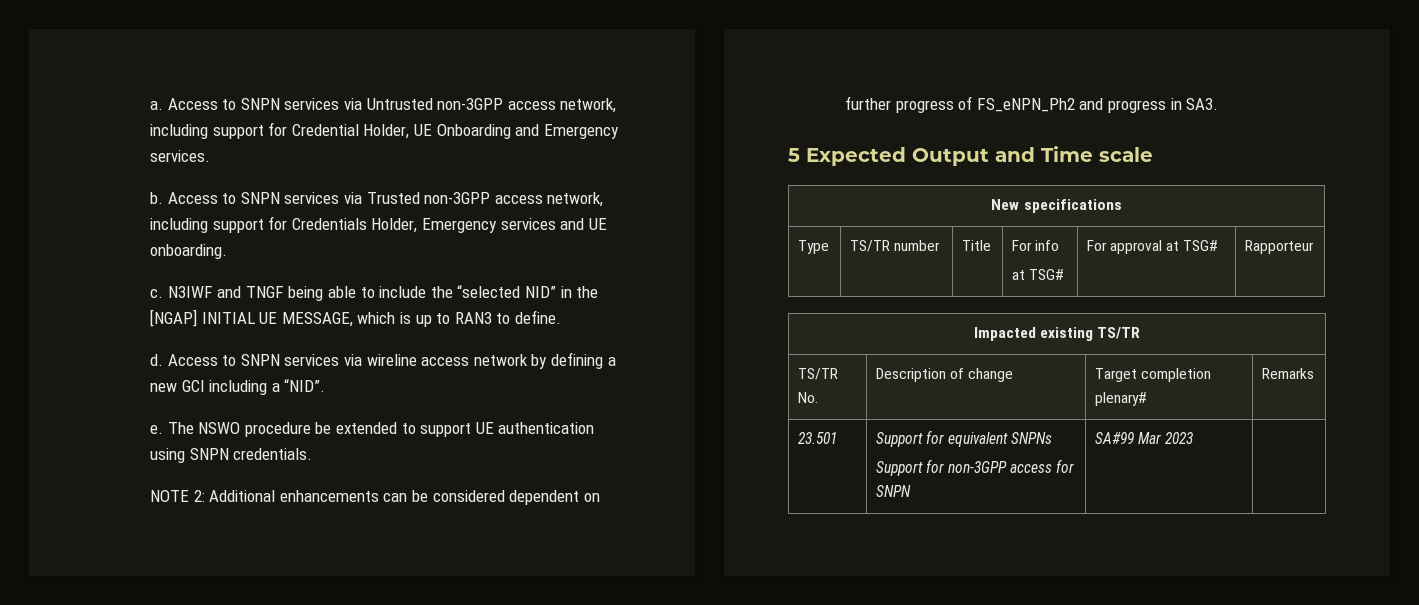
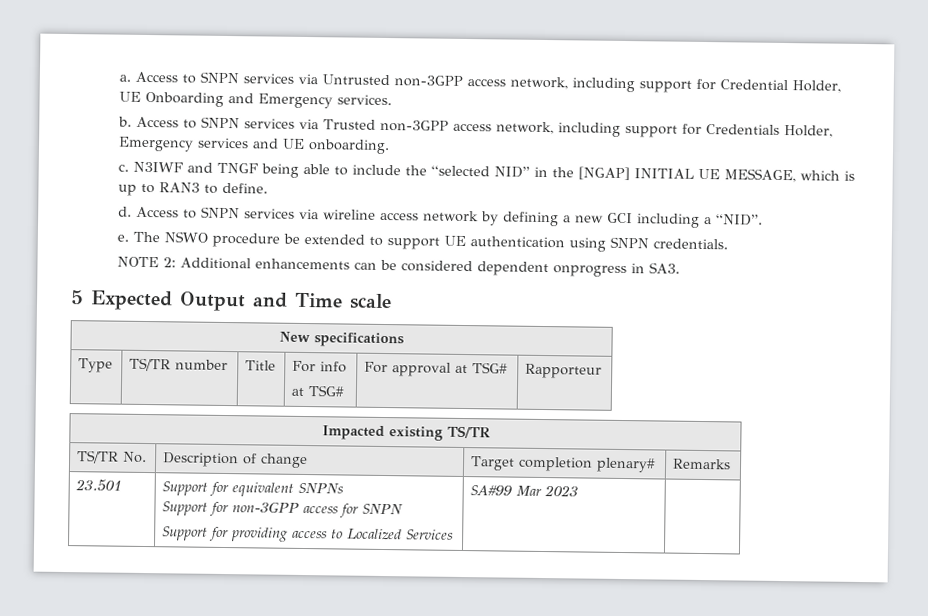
[583,493,600,502] [845,96,1166,113] on further progress of FS_eNPN_Ph2 and progress -> [552,265,627,278] onprogress
(911, 491) none -> [162,526,455,542] // Support for providing access to Localized Services

